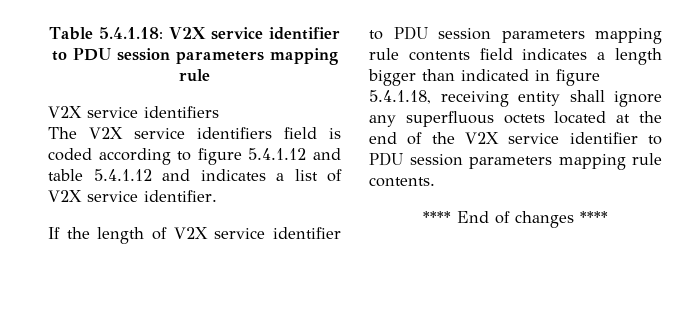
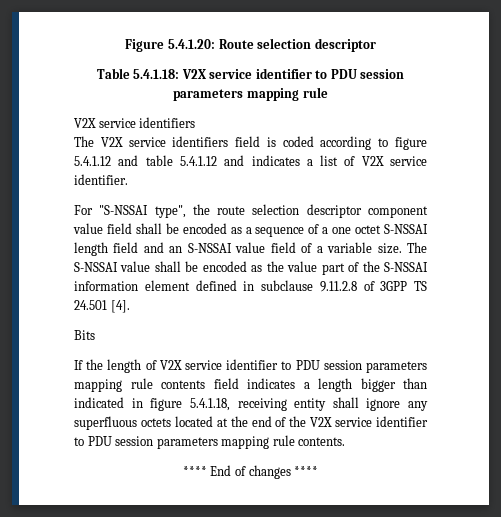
(49, 33) none -> [125,38,376,52] Figure 5.4.1.20: Route selection descriptor //
(217, 196) none -> [74,204,428,218] [73,223,428,237] [74,242,427,256] [74,261,428,275] [74,280,427,292] [74,300,130,313] [74,330,95,340] // For "S-NSSAI type", the route selection descriptor component value field shall be encoded as a sequence of a one octet S-NSSAI length field and an S-NSSAI value field of a variable size. The S-NSSAI value shall be encoded as the value part of the S-NSSAI information element defined in subclause 9.11.2.8 of 3GPP TS 24.501 [4]. // Bits

